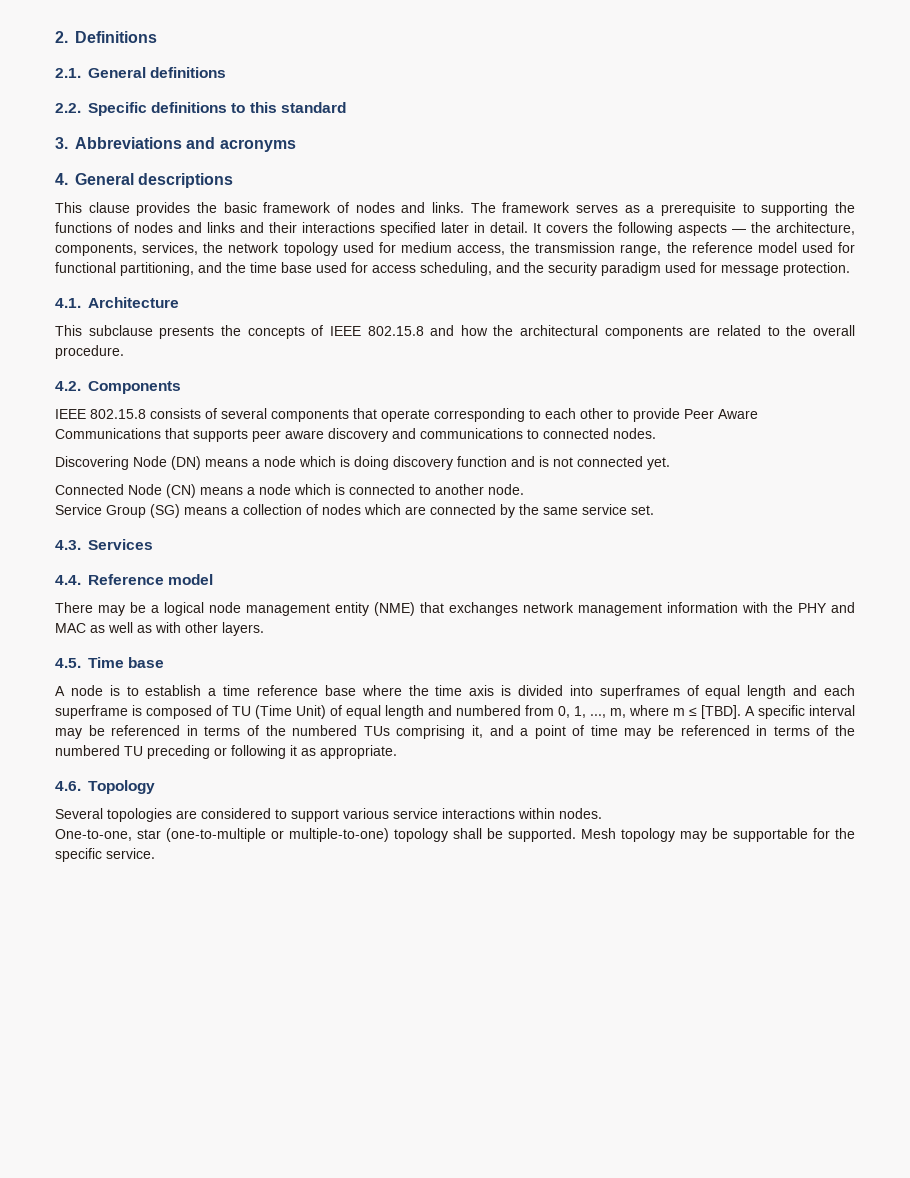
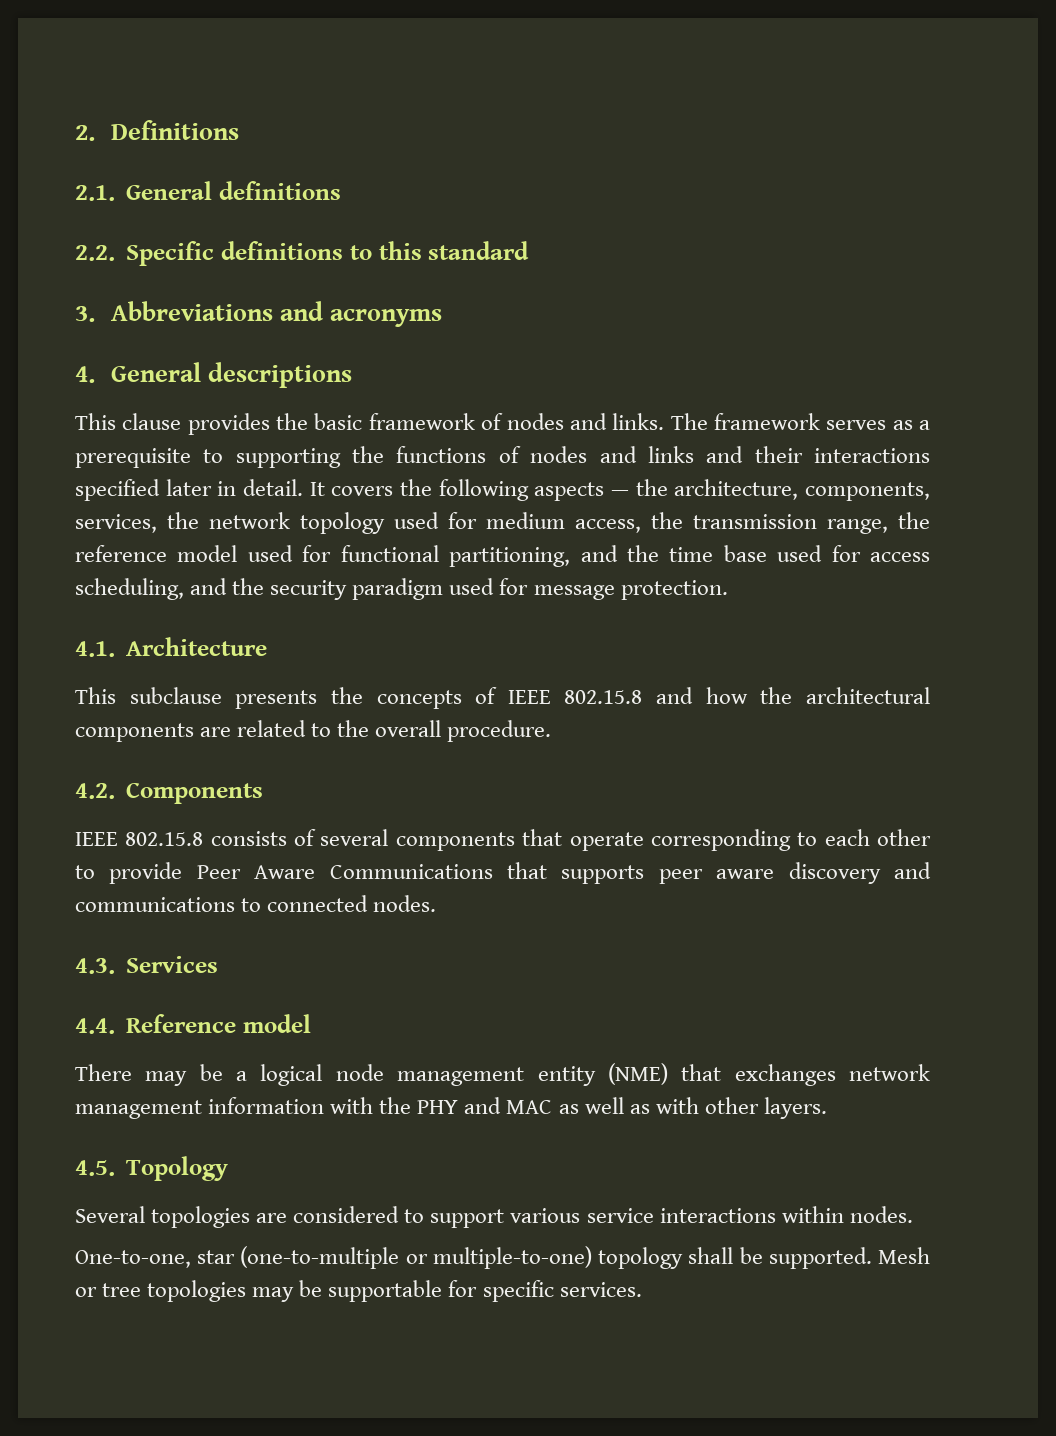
[55,456,670,470] [55,484,524,498] [55,504,654,518] // Discovering Node (DN) means a node which is doing discovery function and is not connected yet. // Connected Node (CN) means a node which is connected to another node. // Service Group (SG) means a collection of nodes which are connected by the same service set. -> (437, 903) none
[88,657,165,668] [55,685,855,699] [55,705,855,719] [55,725,856,739] [55,745,397,759] [55,781,81,791] Time base // A node is to establish a time reference base where the time axis is divided into superframes of equal length and each superframe is composed of TU (Time Unit) of equal length and numbered from 0, 1, ..., m, where m ≤ [TBD]. A specific interval may be referenced in terms of the numbered TUs comprising it, and a point of time may be referenced in terms of the numbered TU preceding or following it as appropriate. // 4.6. -> (115, 1168) none
[621,828,675,842] topology -> [75,1280,247,1302] or tree topologies
[835,828,855,839] [55,848,155,862] the specific service. -> [482,1280,642,1302] specific services.

